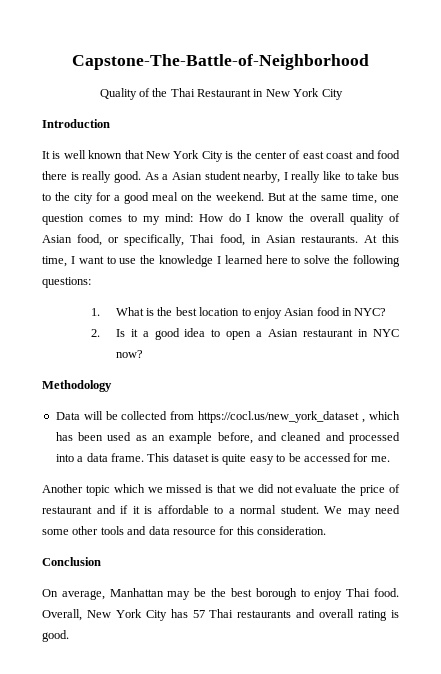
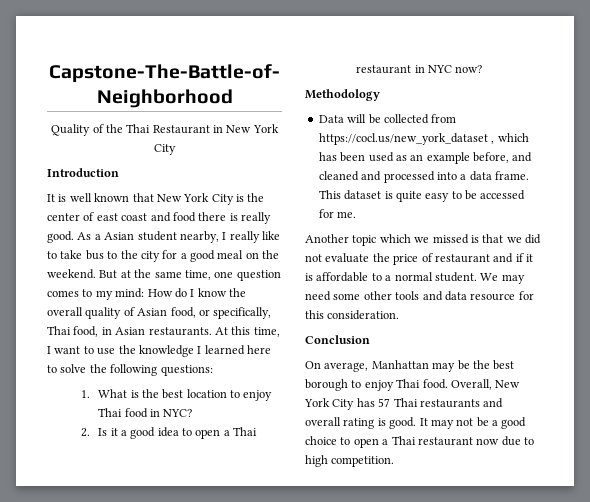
[284,308,315,316] Asian -> [98,408,123,417] Thai
[268,329,299,337] Asian -> [233,427,258,436] Thai
(69, 636) none -> [419,417,527,429] [305,436,534,448] [305,455,395,467] It may not be a good choice to open a Thai restaurant now due to high competition.

